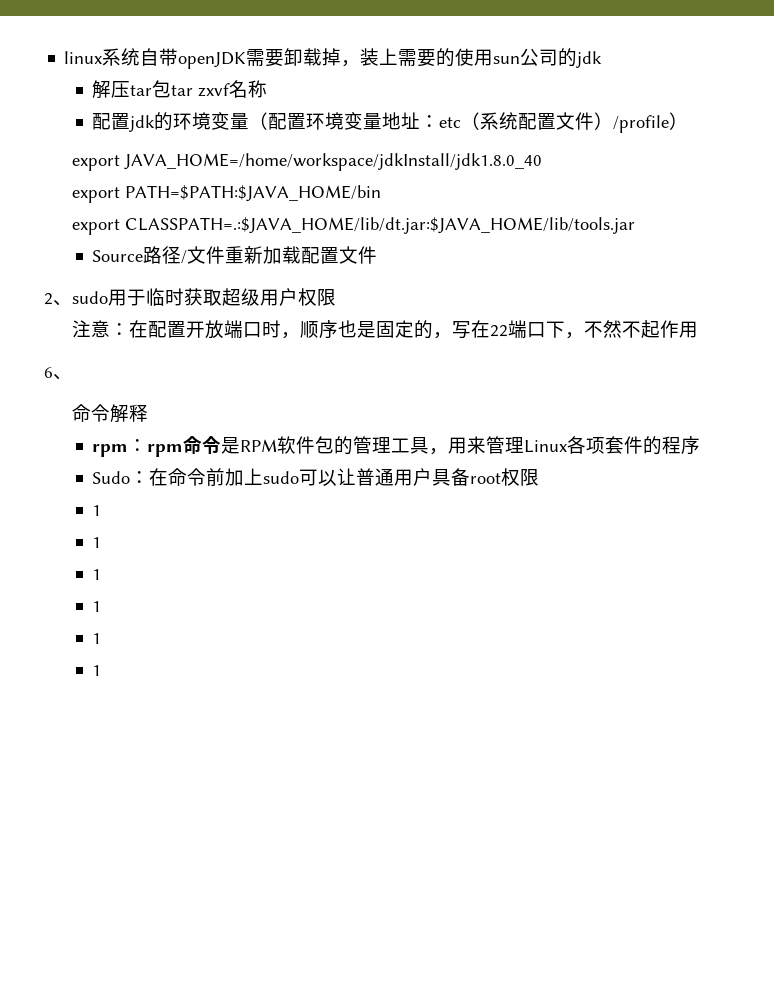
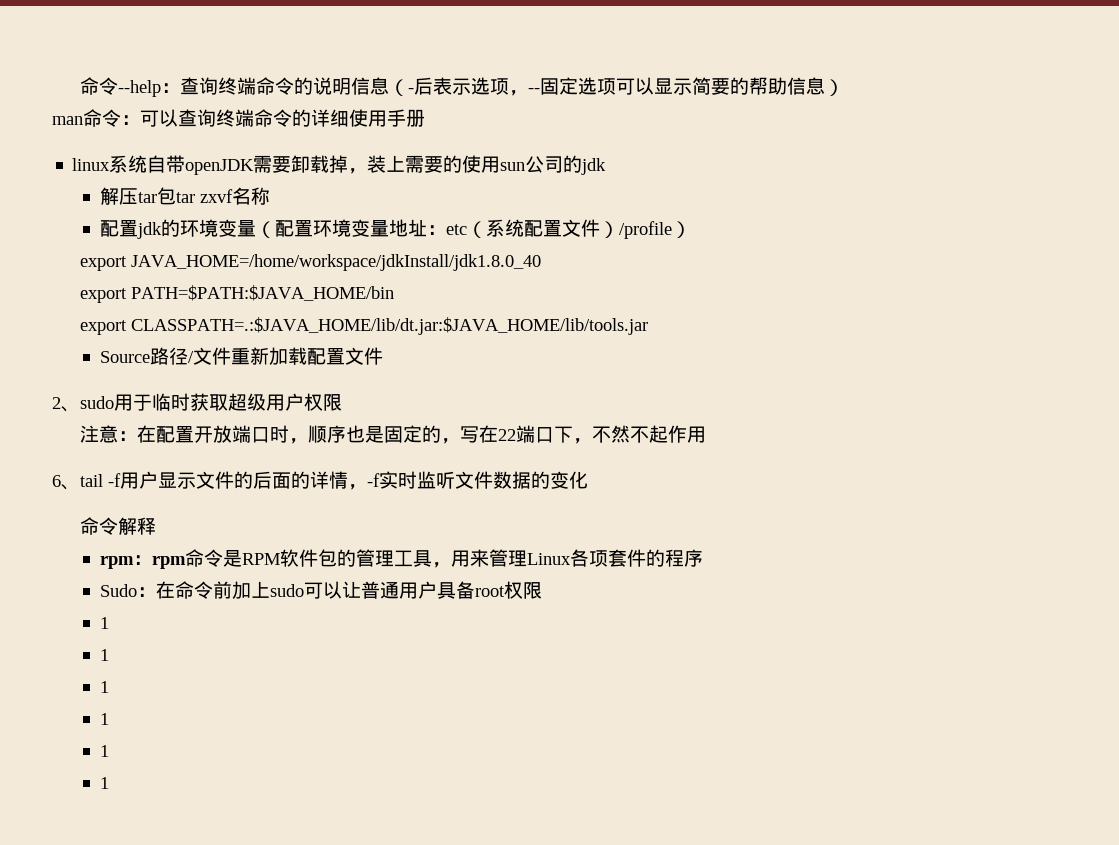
(64, 57) none -> [79,77,844,97] [52,109,425,127] 命令--help：查询终端命令的说明信息（-后表示选项，--固定选项可以显示简要的帮助信息） // man命令：可以查询终端命令的详细使用手册 //
(72, 377) none -> [80,471,588,490] tail -f用户显示文件的后面的详情，-f实时监听文件数据的变化

